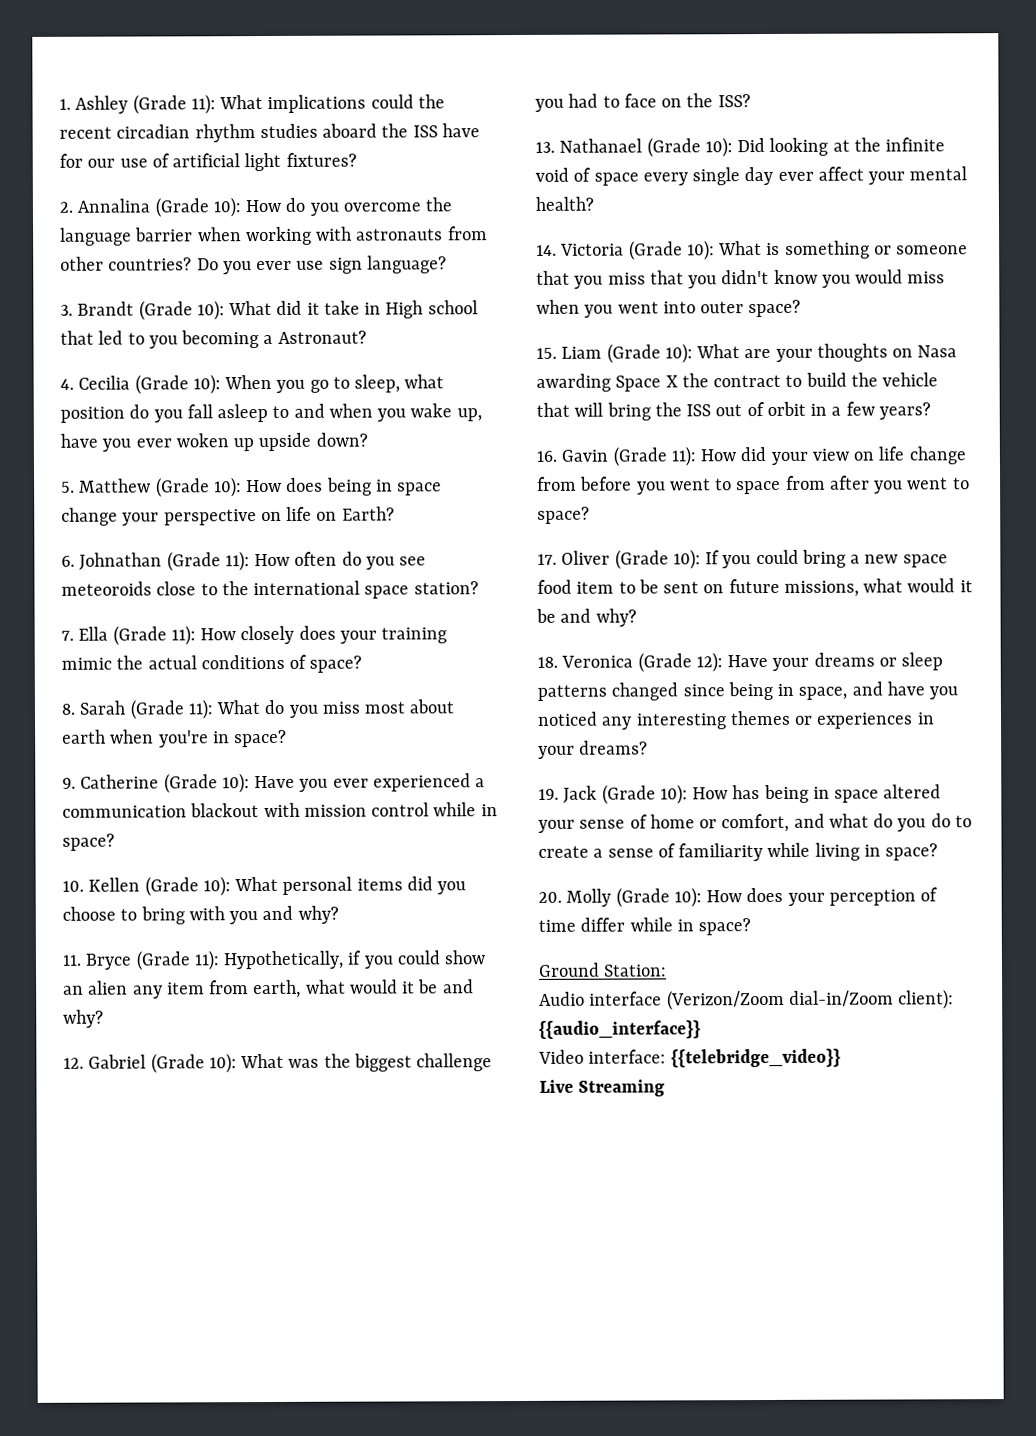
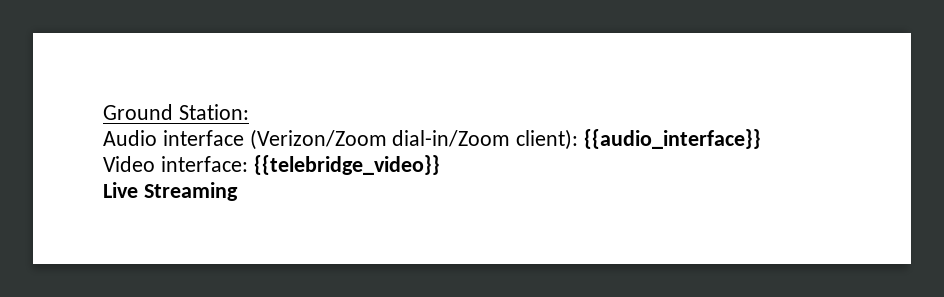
[59,94,445,115] [59,123,480,143] [59,152,357,172] [59,197,453,218] [60,226,488,246] [60,255,447,275] [60,300,478,321] [60,330,367,349] [60,374,445,395] [60,403,482,423] [60,432,368,452] [61,477,443,498] [61,506,395,526] [61,551,427,572] [61,580,479,599] [61,625,448,646] [61,654,363,673] [61,699,455,720] [62,729,288,748] [62,773,486,794] [62,802,498,818] [62,833,115,851] [62,876,467,897] [62,905,339,925] [62,950,486,971] [63,979,474,999] [63,1009,104,1028] [63,1053,493,1074] [535,93,751,112] [535,137,946,158] [535,166,968,186] [535,196,594,211] [536,240,969,261] [536,269,946,289] [536,299,802,318] [536,343,958,364] [536,372,939,392] [536,401,931,421] [536,446,966,467] [537,475,970,495] [537,506,590,524] [537,549,948,570] [537,578,973,597] [536,608,637,627] [537,652,944,673] [537,681,959,701] [537,710,935,730] [538,740,649,759] [538,784,942,805] [538,813,972,833] [538,842,939,862] [538,887,939,908] [538,917,752,936] 1. Ashley (Grade 11): What implications could the recent circadian rhythm studies aboard the ISS have for our use of artificial light fixtures? // 2. Annalina (Grade 10): How do you overcome the language barrier when working with astronauts from other countries? Do you ever use sign language? // 3. Brandt (Grade 10): What did it take in High school that led to you becoming a Astronaut? // 4. Cecilia (Grade 10): When you go to sleep, what position do you fall asleep to and when you wake up, have you ever woken up upside down? // 5. Matthew (Grade 10): How does being in space change your perspective on life on Earth? // 6. Johnathan (Grade 11): How often do you see meteoroids close to the international space station? // 7. Ella (Grade 11): How closely does your training mimic the actual conditions of space? // 8. Sarah (Grade 11): What do you miss most about earth when you're in space? // 9. Catherine (Grade 10): Have you ever experienced a communication blackout with mission control while in space? // 10. Kellen (Grade 10): What personal items did you choose to bring with you and why? // 11. Bryce (Grade 11): Hypothetically, if you could show an alien any item from earth, what would it be and why? // 12. Gabriel (Grade 10): What was the biggest challenge you had to face on the ISS? // 13. Nathanael (Grade 10): Did looking at the infinite void of space every single day ever affect your mental health? // 14. Victoria (Grade 10): What is something or someone that you miss that you didn't know you would miss when you went into outer space? // 15. Liam (Grade 10): What are your thoughts on Nasa awarding Space X the contract to build the vehicle that will bring the ISS out of orbit in a few years? // 16. Gavin (Grade 11): How did your view on life change from before you went to space from after you went to space? // 17. Oliver (Grade 10): If you could bring a new space food item to be sent on future missions, what would it be and why? // 18. Veronica (Grade 12): Have your dreams or sleep patterns changed since being in space, and have you noticed any interesting themes or experiences in your dreams? // 19. Jack (Grade 10): How has being in space altered your sense of home or comfort, and what do you do to create a sense of familiarity while living in space? // 20. Molly (Grade 10): How does your perception of time differ while in space? // -> (103, 112) none

